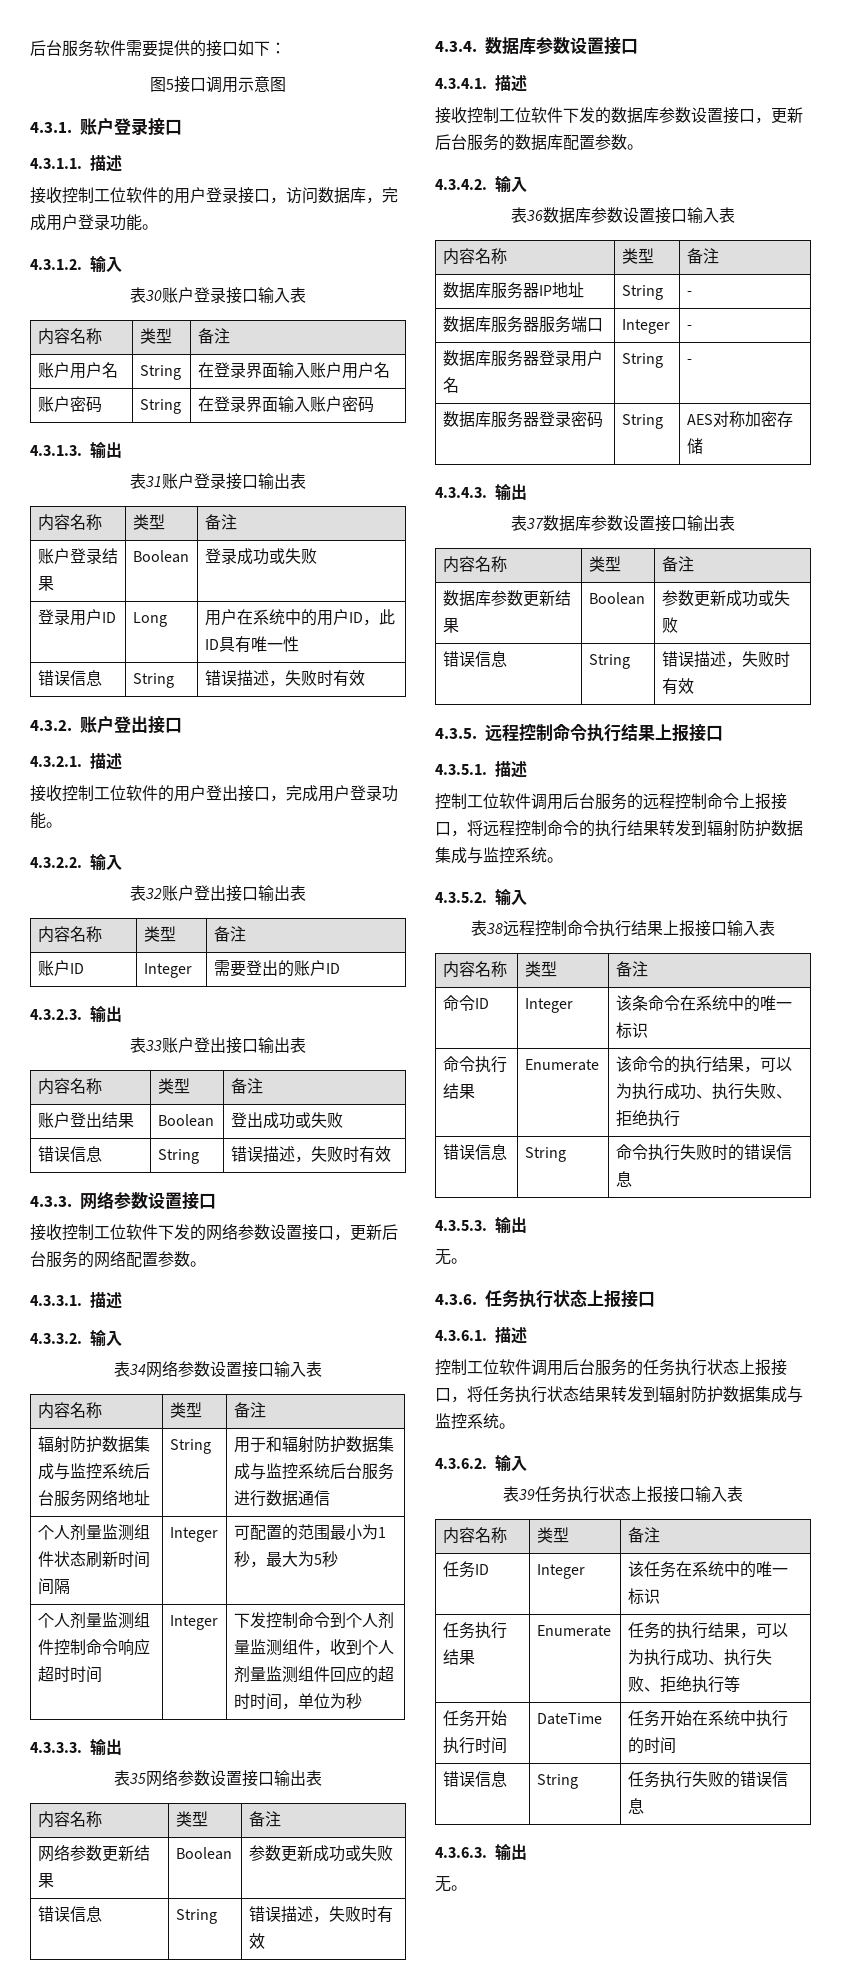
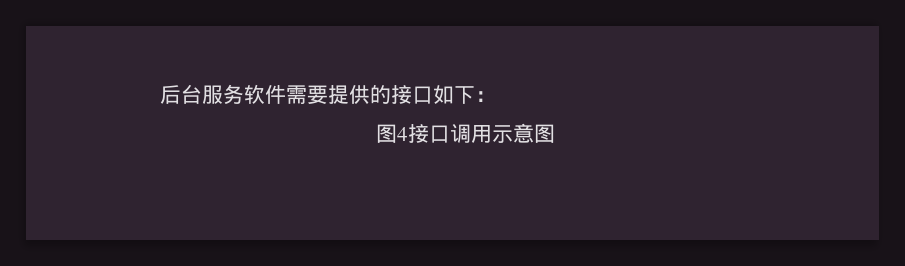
[166,79,174,90] 5 -> [396,127,408,141] 4
[30,117,182,136] [30,155,122,172] [30,187,398,204] [30,214,158,231] [30,255,122,272] [130,287,306,304] [37,328,102,345] [139,328,172,344] [197,328,230,344] [37,362,118,379] [139,365,181,380] [197,362,390,379] [37,396,102,413] [139,399,181,414] [197,396,374,413] [30,441,122,458] [130,473,306,490] [37,514,102,531] [132,514,165,530] [204,514,237,530] [37,548,118,564] [37,576,54,591] [132,550,189,563] [204,548,317,565] [37,609,116,626] [132,612,167,627] [204,609,395,626] [204,636,299,653] [37,670,102,686] [132,673,174,688] [204,670,365,687] [30,715,182,734] [30,753,122,770] [30,785,398,802] [30,812,62,829] [30,853,122,870] [130,885,306,902] [37,926,102,943] [143,926,176,942] [213,926,246,942] [37,960,84,976] [143,963,192,978] [213,960,340,977] [30,1005,122,1022] [130,1037,306,1054] [37,1078,102,1095] [157,1078,190,1094] [230,1078,263,1094] [37,1112,134,1128] [157,1114,214,1127] [230,1112,343,1129] [37,1146,102,1162] [157,1149,199,1164] [230,1146,391,1163] [30,1191,216,1210] [30,1223,398,1241] [30,1250,206,1268] [30,1292,122,1309] [30,1329,122,1346] [114,1360,322,1378] [37,1402,102,1419] [169,1402,202,1418] [233,1402,266,1418] [37,1436,150,1453] [37,1463,150,1480] [37,1489,150,1507] [169,1439,211,1454] [233,1436,394,1453] [233,1463,394,1480] [233,1490,330,1507] [37,1524,150,1541] [37,1551,150,1568] [37,1578,70,1595] [169,1527,218,1542] [233,1524,386,1541] [233,1551,338,1568] [37,1612,150,1629] [37,1638,150,1656] [37,1666,102,1683] [169,1615,218,1630] [233,1612,394,1629] [233,1639,394,1656] [233,1665,394,1683] [233,1693,362,1710] [30,1738,122,1755] [114,1769,322,1787] [37,1811,102,1828] [175,1811,208,1827] [248,1811,281,1827] [37,1844,150,1862] [37,1873,54,1888] [175,1847,232,1860] [248,1845,393,1862] [37,1906,102,1922] [175,1909,217,1924] [248,1906,393,1923] [248,1933,265,1949] [435,37,638,55] [435,75,527,92] [435,107,803,124] [435,134,643,151] [435,175,527,192] [511,207,735,224] [442,248,507,265] [621,248,654,264] [686,248,719,264] [442,282,584,299] [621,285,663,300] [686,291,692,296] [442,316,603,333] [621,319,670,334] [686,325,692,330] [442,350,603,367] [442,377,459,393] [621,353,663,368] [686,359,692,364] [442,411,603,428] [621,414,663,429] [686,411,793,427] [686,438,703,454] [435,483,527,500] [511,515,735,532] [442,556,507,573] [588,556,621,572] [661,556,694,572] [442,590,571,607] [442,618,459,633] [588,592,645,605] [661,590,790,607] [661,617,678,633] [442,651,507,667] [588,654,630,669] [661,651,790,668] [661,678,694,695] [435,723,723,742] [435,761,527,778] [435,793,787,810] [435,820,803,837] [435,847,563,864] [435,888,527,905] [471,920,775,937] [442,961,507,978] [524,961,557,977] [615,961,648,977] [442,995,489,1011] [524,998,573,1013] [615,995,792,1012] [615,1022,648,1039] [442,1056,507,1073] [442,1083,475,1099] [524,1059,599,1071] [615,1056,792,1073] [615,1083,792,1100] [615,1110,680,1127] [442,1144,507,1160] [524,1147,566,1162] [615,1144,792,1161] [615,1171,632,1187] [435,1216,527,1233] [435,1249,467,1265] [435,1289,655,1308] [435,1327,527,1344] [435,1359,787,1376] [435,1386,803,1403] [435,1413,515,1430] [435,1454,527,1471] [503,1486,743,1503] [442,1527,507,1544] [536,1527,569,1543] [627,1527,660,1543] [442,1561,489,1578] [536,1564,585,1579] [627,1561,788,1578] [627,1588,660,1605] [442,1622,507,1639] [442,1649,475,1665] [536,1625,611,1637] [627,1622,788,1639] [627,1649,772,1666] [627,1676,740,1693] [442,1710,507,1727] [442,1737,507,1754] [536,1713,602,1725] [627,1710,788,1727] [627,1737,676,1754] [442,1771,507,1787] [536,1774,578,1789] [627,1771,788,1788] [627,1798,644,1814] [435,1843,527,1860] [435,1876,467,1892] // 4.3.1.账户登录接口 // 4.3.1.1.描述 // 接收控制工位软件的用户登录接口，访问数据库，完成用户登录功能。 // 4.3.1.2.输入 // 表30账户登录接口输入表 // 内容名称 | 类型 | 备注 // 账户用户名 | String | 在登录界面输入账户用户名 // 账户密码 | String | 在登录界面输入账户密码 // 4.3.1.3.输出 // 表31账户登录接口输出表 // 内容名称 | 类型 | 备注 // 账户登录结果 | Boolean | 登录成功或失败 // 登录用户ID | Long | 用户在系统中的用户ID，此ID具有唯一性 // 错误信息 | String | 错误描述，失败时有效 // 4.3.2.账户登出接口 // 4.3.2.1.描述 // 接收控制工位软件的用户登出接口，完成用户登录功能。 // 4.3.2.2.输入 // 表32账户登出接口输出表 // 内容名称 | 类型 | 备注 // 账户ID | Integer | 需要登出的账户ID // 4.3.2.3.输出 // 表33账户登出接口输出表 // 内容名称 | 类型 | 备注 // 账户登出结果 | Boolean | 登出成功或失败 // 错误信息 | String | 错误描述，失败时有效 // 4.3.3.网络参数设置接口 // 接收控制工位软件下发的网络参数设置接口，更新后台服务的网络配置参数。 // 4.3.3.1.描述 // 4.3.3.2.输入 // 表34网络参数设置接口输入表 // 内容名称 | 类型 | 备注 // 辐射防护数据集成与监控系统后台服务网络地址 | String | 用于和辐射防护数据集成与监控系统后台服务进行数据通信 // 个人剂量监测组件状态刷新时间间隔 | Integer | 可配置的范围最小为1秒，最大为5秒 // 个人剂量监测组件控制命令响应超时时间 | Integer | 下发控制命令到个人剂量监测组件，收到个人剂量监测组件回应的超时时间，单位为秒 // 4.3.3.3.输出 // 表35网络参数设置接口输出表 // 内容名称 | 类型 | 备注 // 网络参数更新结果 | Boolean | 参数更新成功或失败 // 错误信息 | String | 错误描述，失败时有效 // 4.3.4.数据库参数设置接口 // 4.3.4.1.描述 // 接收控制工位软件下发的数据库参数设置接口，更新后台服务的数据库配置参数。 // 4.3.4.2.输入 // 表36数据库参数设置接口输入表 // 内容名称 | 类型 | 备注 // 数据库服务器IP地址 | String | - // 数据库服务器服务端口 | Integer | - // 数据库服务器登录用户名 | String | - // 数据库服务器登录密码 | String | AES对称加密存储 // 4.3.4.3.输出 // 表37数据库参数设置接口输出表 // 内容名称 | 类型 | 备注 // 数据库参数更新结果 | Boolean | 参数更新成功或失败 // 错误信息 | String | 错误描述，失败时有效 // 4.3.5.远程控制命令执行结果上报接口 // 4.3.5.1.描述 // 控制工位软件调用后台服务的远程控制命令上报接口，将远程控制命令的执行结果转发到辐射防护数据集成与监控系统。 // 4.3.5.2.输入 // 表38远程控制命令执行结果上报接口输入表 // 内容名称 | 类型 | 备注 // 命令ID | Integer | 该条命令在系统中的唯一标识 // 命令执行结果 | Enumerate | 该命令的执行结果，可以为执行成功、执行失败、拒绝执行 // 错误信息 | String | 命令执行失败时的错误信息 // 4.3.5.3.输出 // 无。 // 4.3.6.任务执行状态上报接口 // 4.3.6.1.描述 // 控制工位软件调用后台服务的任务执行状态上报接口，将任务执行状态结果转发到辐射防护数据集成与监控系统。 // 4.3.6.2.输入 // 表39任务执行状态上报接口输入表 // 内容名称 | 类型 | 备注 // 任务ID | Integer | 该任务在系统中的唯一标识 // 任务执行结果 | Enumerate | 任务的执行结果，可以为执行成功、执行失败、拒绝执行等 // 任务开始执行时间 | DateTime | 任务开始在系统中执行的时间 // 错误信息 | String | 任务执行失败的错误信息 // 4.3.6.3.输出 // 无。 -> (555, 133) none

